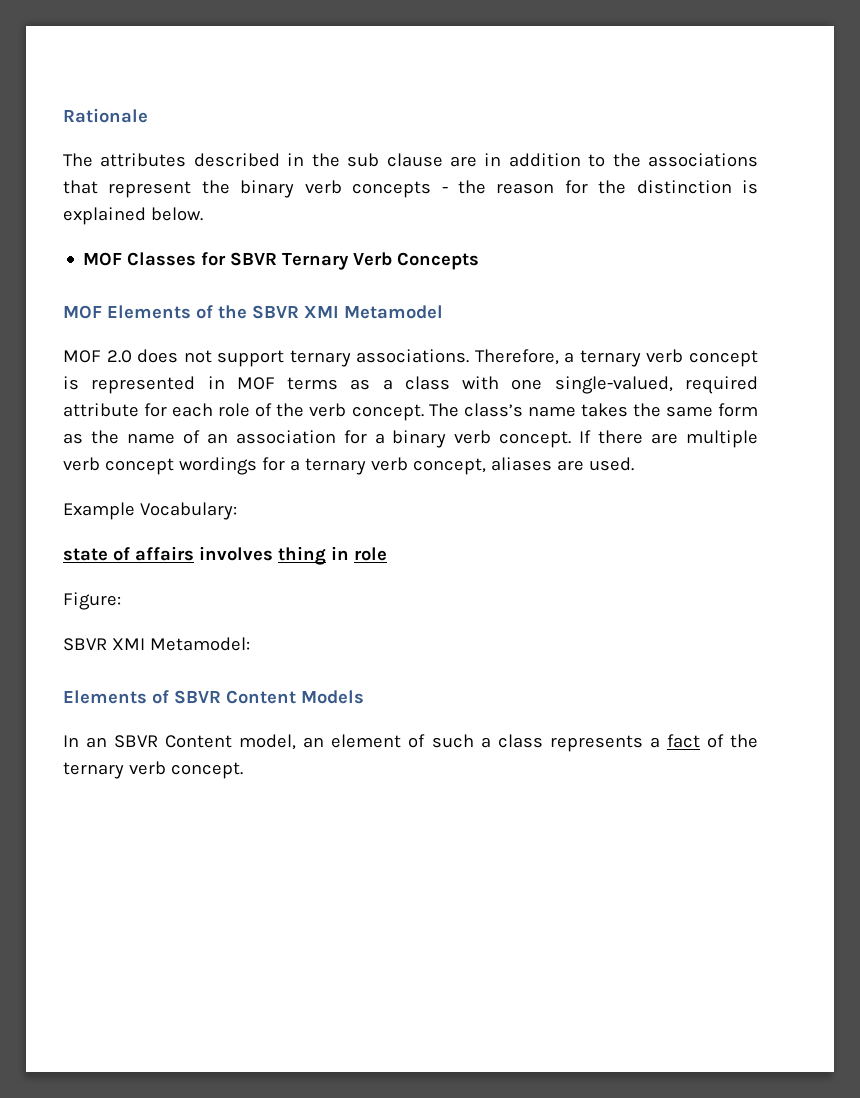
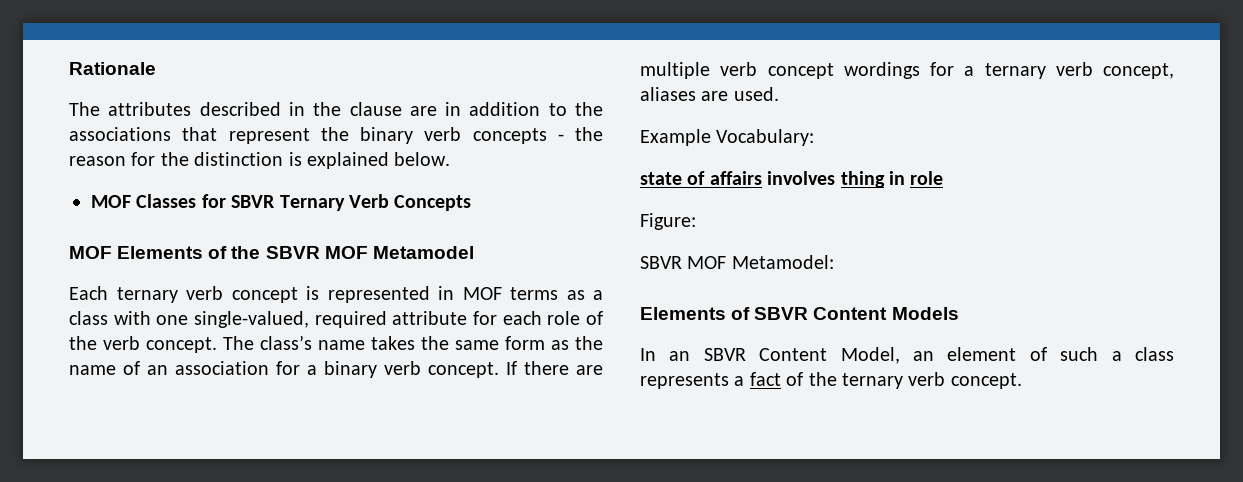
[347,153,380,167] sub -> (342, 109) none
[304,306,339,318] XMI -> [324,246,368,259] MOF
[63,349,575,367] MOF 2.0 does not support ternary associations. Therefore, a -> [69,286,108,300] Each
[111,638,145,650] XMI -> [687,256,727,269] MOF
[239,734,297,750] model, -> [840,347,900,364] Model,

